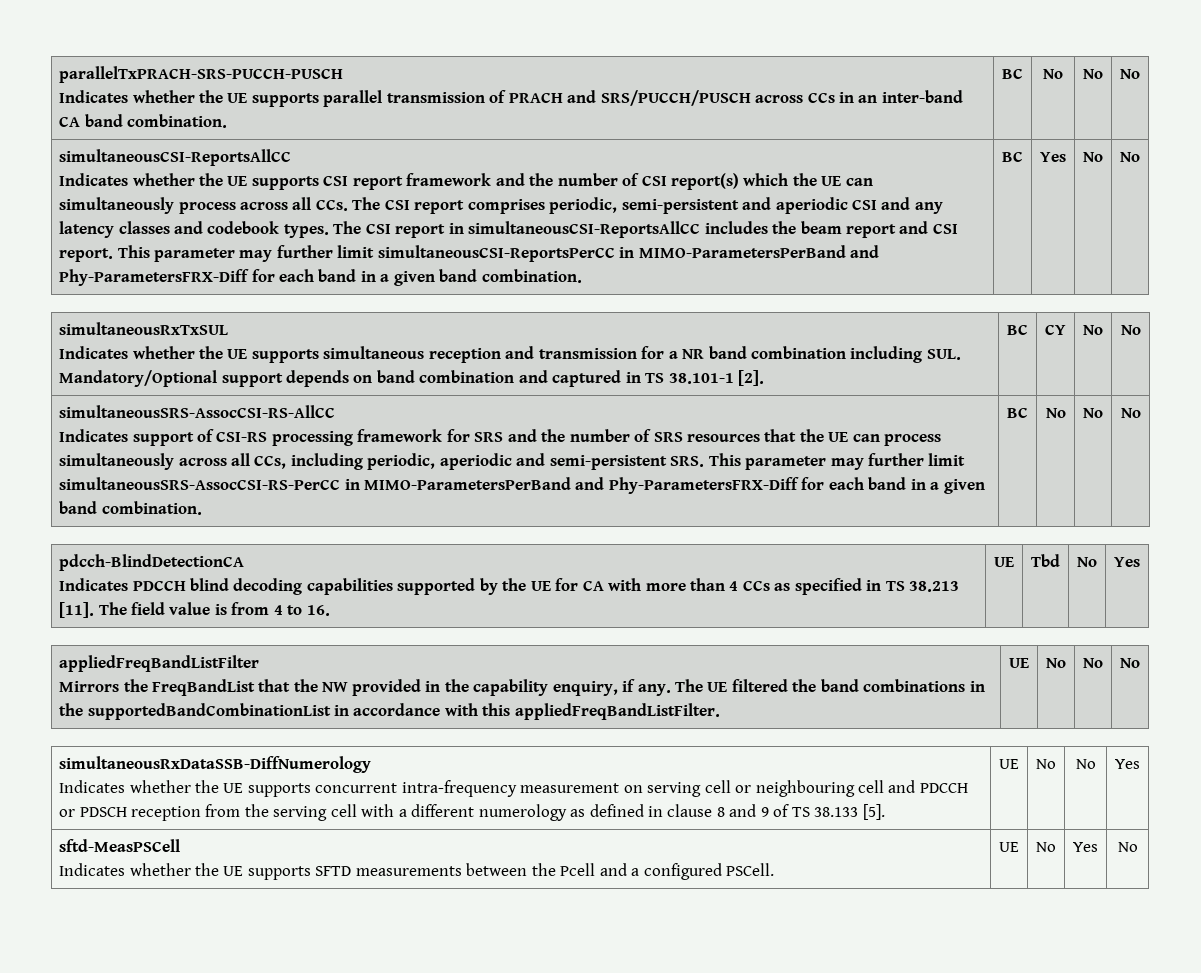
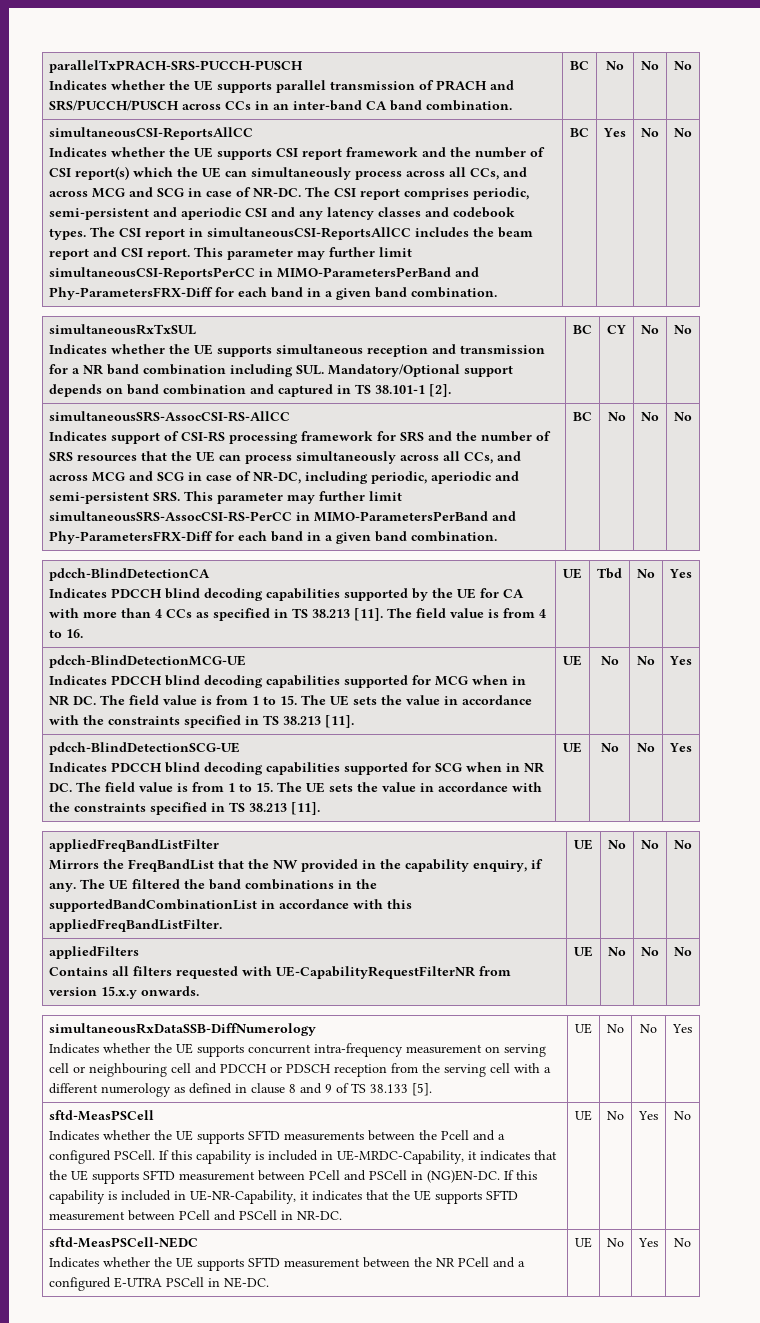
[315,199,348,211] CCs. -> [470,167,528,180] [49,187,302,198] CCs, and across MCG and SCG in case of NR-DC.
(287, 462) none -> [497,451,522,461] [49,471,302,484] and across MCG and SCG in case of NR-DC,
(1140, 562) none -> [49,655,247,668] [49,675,527,688] [49,695,533,706] [49,715,355,728] [563,655,582,666] [600,656,619,665] [637,656,655,665] [669,656,692,665] [49,742,241,755] [49,762,545,775] [49,782,543,793] [49,802,321,815] [563,742,582,753] [600,743,619,752] [637,743,655,752] [669,743,692,752] // pdcch-BlindDetectionMCG-UE // Indicates PDCCH blind decoding capabilities supported for MCG when in NR DC. The field value is from 1 to 15. The UE sets the value in accordance with the constraints specified in TS 38.213 [11]. | UE | No | No | Yes // pdcch-BlindDetectionSCG-UE // Indicates PDCCH blind decoding capabilities supported for SCG when in NR DC. The field value is from 1 to 15. The UE sets the value in accordance with the constraints specified in TS 38.213 [11]. | UE | No | No | Yes
(1140, 663) none -> [49,946,140,959] [49,966,512,979] [49,986,200,999] [574,946,593,957] [608,947,626,956] [641,947,659,956] [674,947,692,956] // appliedFilters // Contains all filters requested with UE-CapabilityRequestFilterNR from version 15.x.y onwards. | UE | No | No | No
(775, 869) none -> [159,1150,558,1164] [49,1170,538,1184] [49,1190,519,1204] [49,1210,343,1221] [575,1110,592,1121] [607,1111,624,1120] [638,1111,658,1120] [674,1111,691,1120] [49,1237,199,1248] [49,1257,526,1271] [49,1277,270,1291] If this capability is included in UE-MRDC-Capability, it indicates that the UE supports SFTD measurement between PCell and PSCell in (NG)EN-DC. If this capability is included in UE-NR-Capability, it indicates that the UE supports SFTD measurement between PCell and PSCell in NR-DC. | UE | No | Yes | No // sftd-MeasPSCell-NEDC // Indicates whether the UE supports SFTD measurement between the NR PCell and a configured E-UTRA PSCell in NE-DC.

